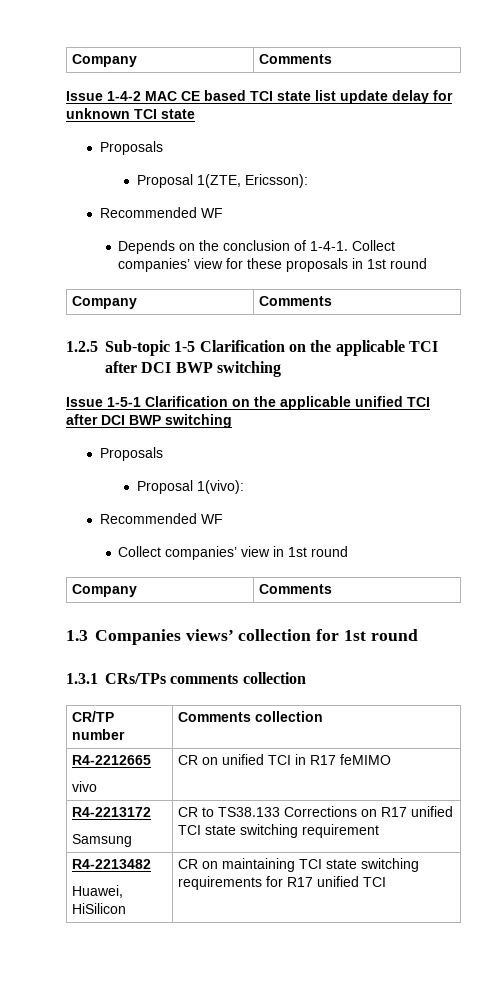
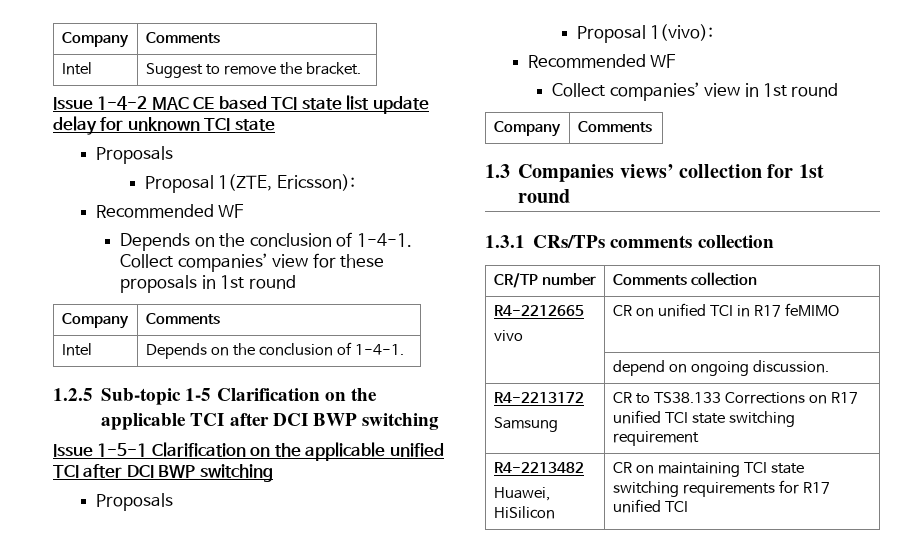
[72,54,138,67] [259,54,333,64] Company | Comments -> [61,32,129,48] [145,32,220,44] [61,62,92,75] [145,62,362,78] Company | Comments // Intel | Suggest to remove the bracket.
(333, 301) none -> [61,343,92,356] [145,342,405,359] // Intel | Depends on the conclusion of 1-4-1.
(392, 759) none -> [612,360,830,376] // | depend on ongoing discussion.

